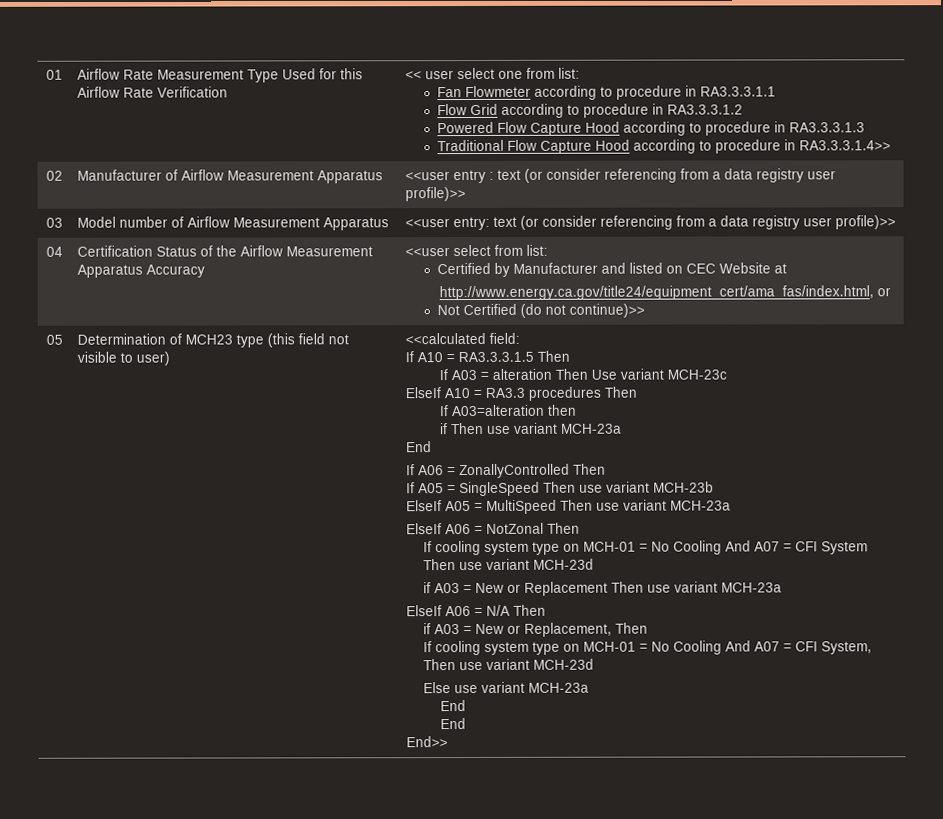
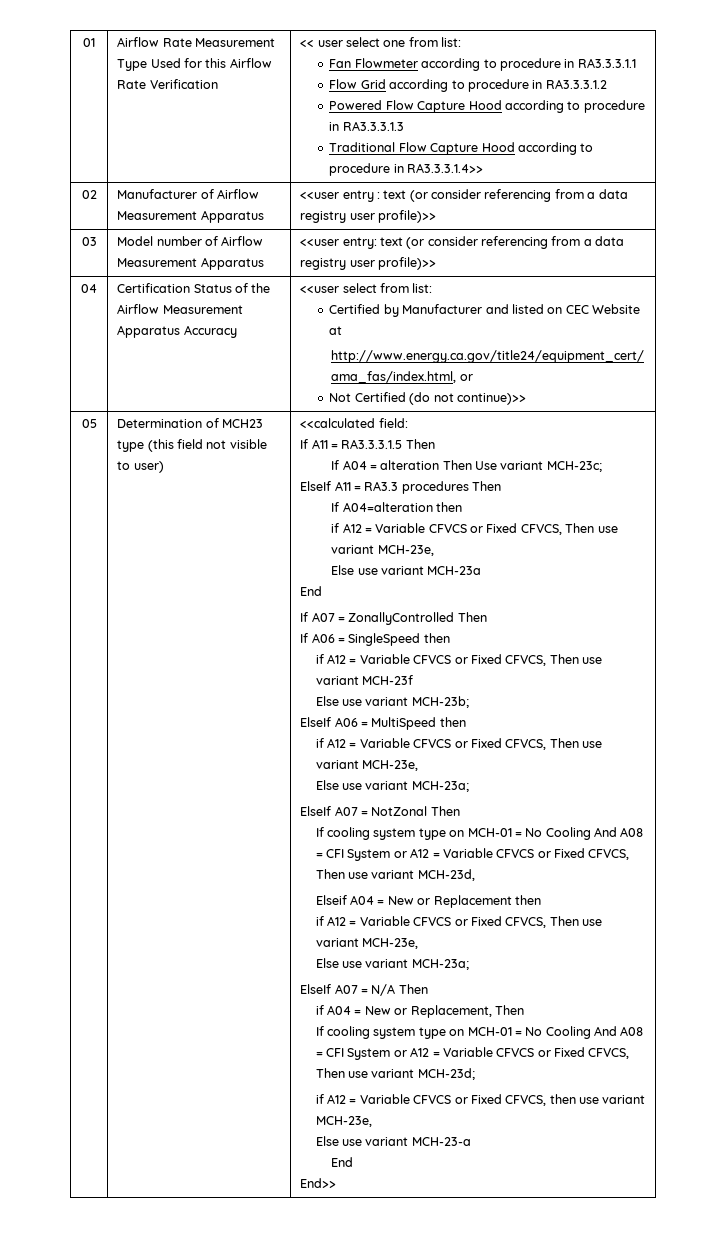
[416,352,443,363] A10 -> [311,439,328,449] A11
[450,369,477,381] A03 -> [342,460,367,470] A04
[666,369,727,380] [404,387,470,399] MCH-23c // ElseIf A10 -> [546,461,602,472] [300,481,351,491] MCH-23c; // ElseIf A11
[450,404,577,417] [439,422,484,435] A03=alteration then // if Then -> [342,502,462,512] [331,523,618,535] [331,545,434,556] [331,565,355,575] A04=alteration then // if A12 = Variable CFVCS or Fixed CFVCS, Then use variant MCH-23e, // Else
[417,465,444,476] A06 -> [311,612,335,622] A07
[417,483,444,494] A05 -> [311,633,335,643] A06
[542,481,714,493] [405,500,471,512] Then use variant MCH-23b // ElseIf A05 -> [423,633,450,643] [315,654,603,666] [315,675,414,685] [315,696,469,708] [300,717,358,727] then // if A12 = Variable CFVCS or Fixed CFVCS, Then use variant MCH-23f // Else use variant MCH-23b; // ElseIf A06
[559,499,731,511] [405,523,471,535] Then use variant MCH-23a // ElseIf A06 -> [439,717,466,727] [315,738,603,750] [315,760,419,771] [315,780,469,792] [300,806,358,816] then // if A12 = Variable CFVCS or Fixed CFVCS, Then use variant MCH-23e, // Else use variant MCH-23a; // ElseIf A07
[753,541,868,555] [422,558,594,571] [422,581,782,596] [405,605,471,617] A07 = CFI System Then use variant MCH-23d // if A03 = New or Replacement Then use variant MCH-23a // ElseIf A06 -> [620,827,644,837] [315,848,630,861] [315,869,475,881] [315,895,541,908] [315,916,603,928] [315,938,419,949] [315,958,469,970] [300,984,358,994] A08 = CFI System or A12 = Variable CFVCS or Fixed CFVCS, Then use variant MCH-23d, // Elseif A04 = New or Replacement then // if A12 = Variable CFVCS or Fixed CFVCS, Then use variant MCH-23e, // Else use variant MCH-23a; // ElseIf A07
[433,624,460,635] A03 -> [327,1005,352,1015] A04
[753,641,872,655] [422,658,594,671] [422,681,589,694] [439,700,466,712] A07 = CFI System, Then use variant MCH-23d // Else use variant MCH-23a // End -> [620,1026,644,1036] [315,1047,630,1060] [315,1068,475,1080] [315,1094,646,1106] [315,1116,372,1127] [315,1136,471,1146] A08 = CFI System or A12 = Variable CFVCS or Fixed CFVCS, Then use variant MCH-23d; // if A12 = Variable CFVCS or Fixed CFVCS, then use variant MCH-23e, // Else use variant MCH-23-a

